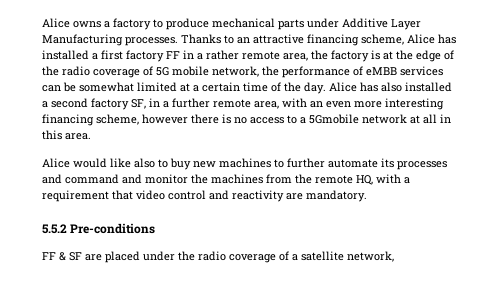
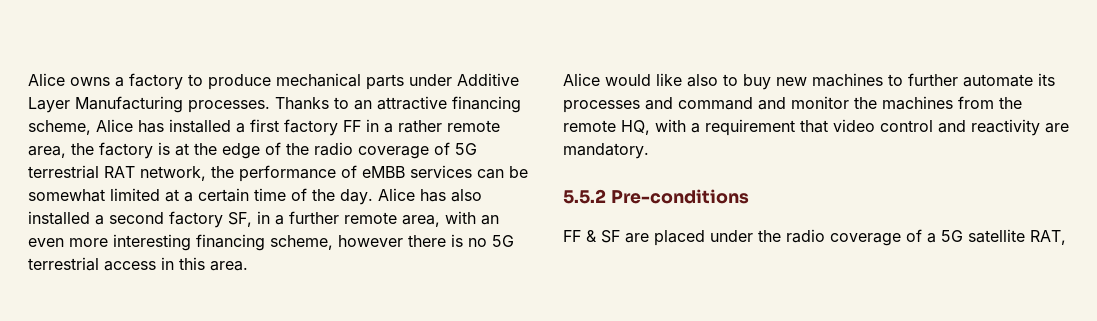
[172,66,209,76] mobile -> [28,165,135,179] terrestrial RAT
[250,114,437,124] access to a 5Gmobile network at all -> [492,235,514,247] [28,257,156,271] 5G terrestrial access
[301,251,394,262] satellite network, -> [941,229,1066,245] 5G satellite RAT,

